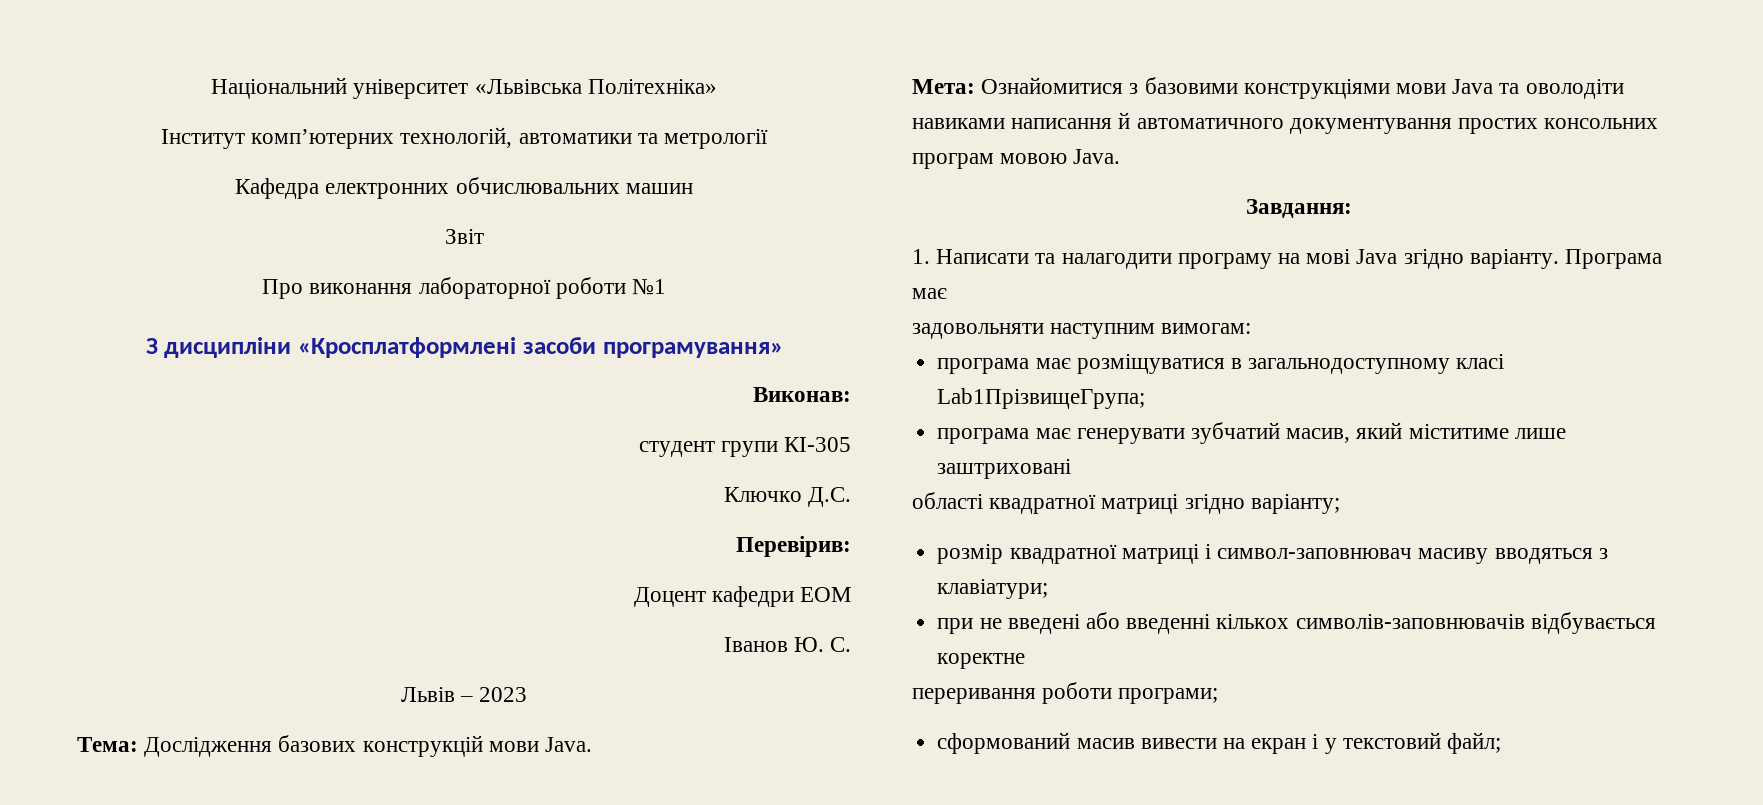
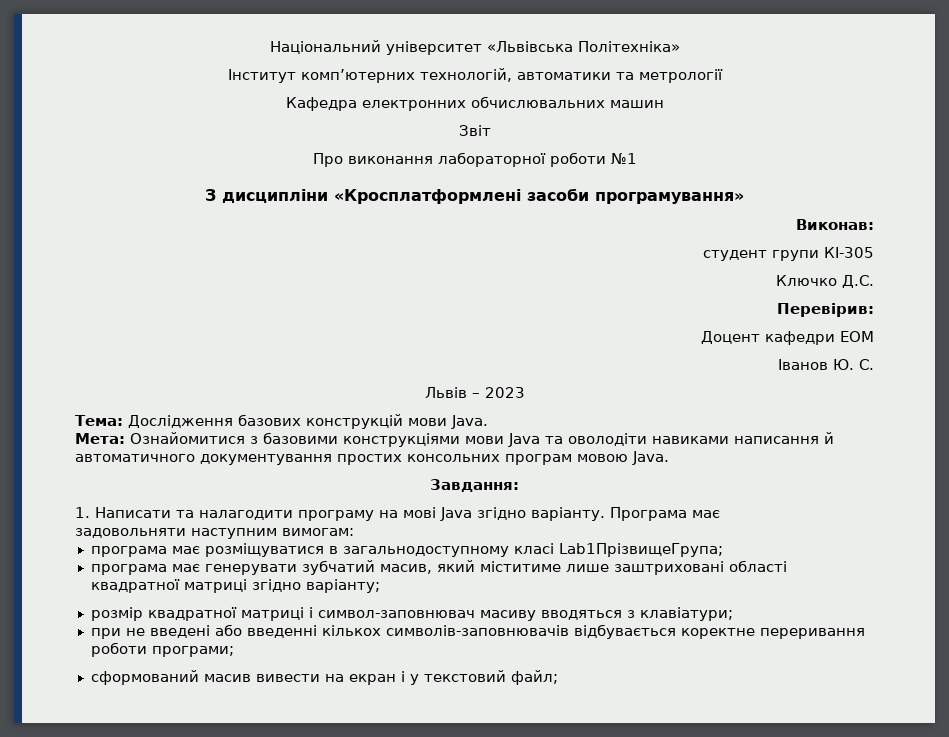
(1072, 469) // -> (724, 568) none
(1026, 661) // -> (755, 633) none

